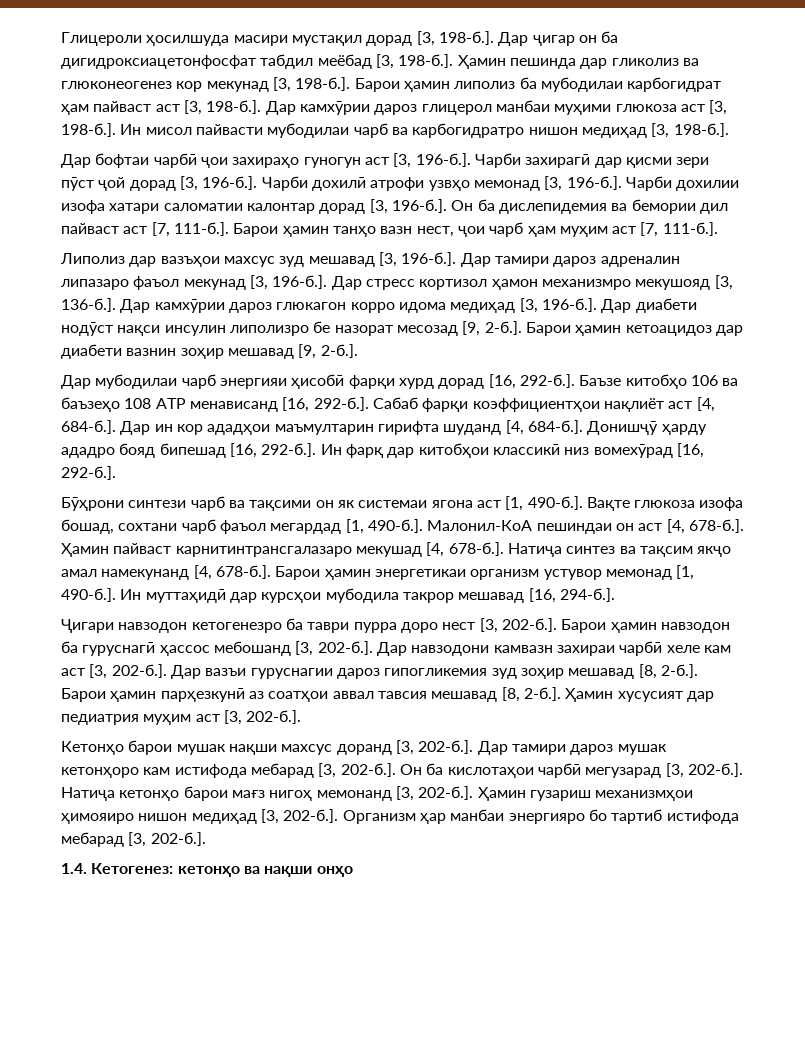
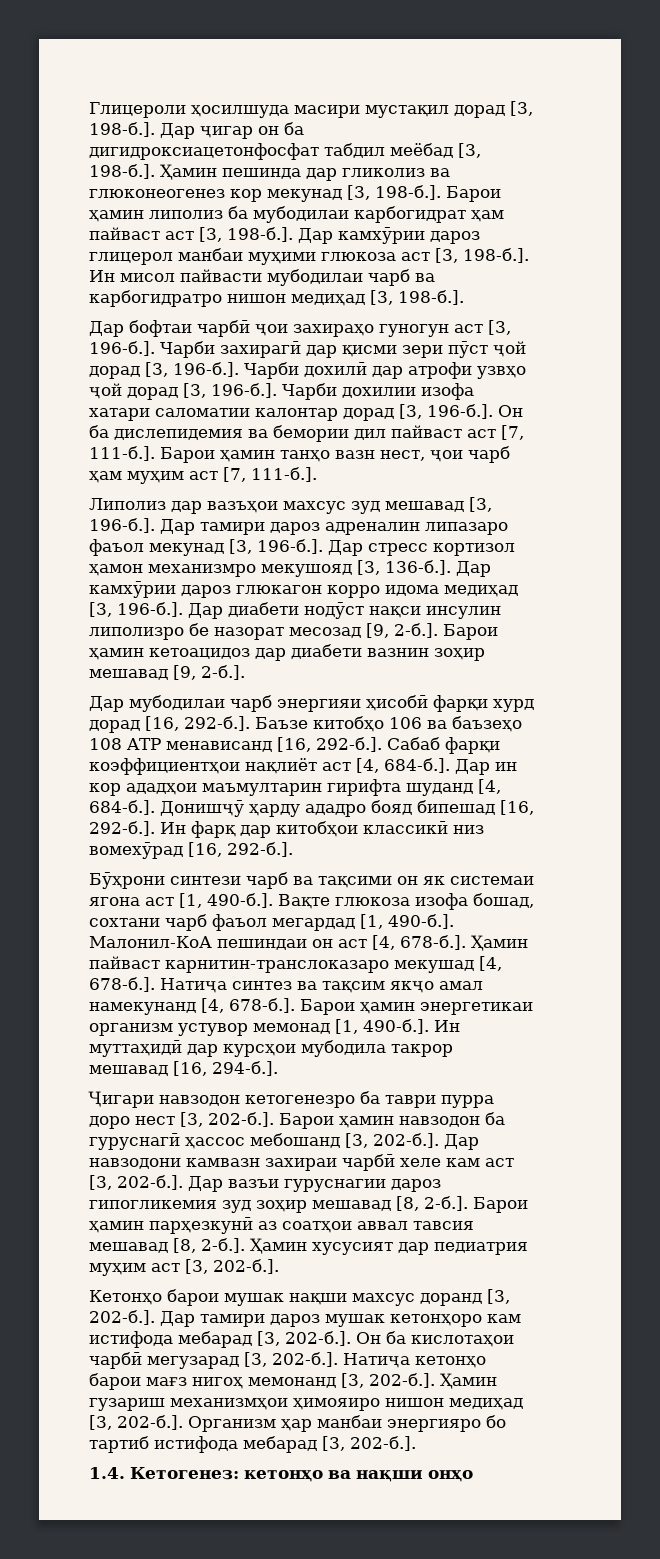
(366, 184) none -> [372,366,403,379] дар
[473,180,540,191] мемонад -> [89,383,178,400] ҷой дорад
[175,546,352,557] карнитинтрансгалазаро -> [165,960,389,973] карнитин-транслоказаро

